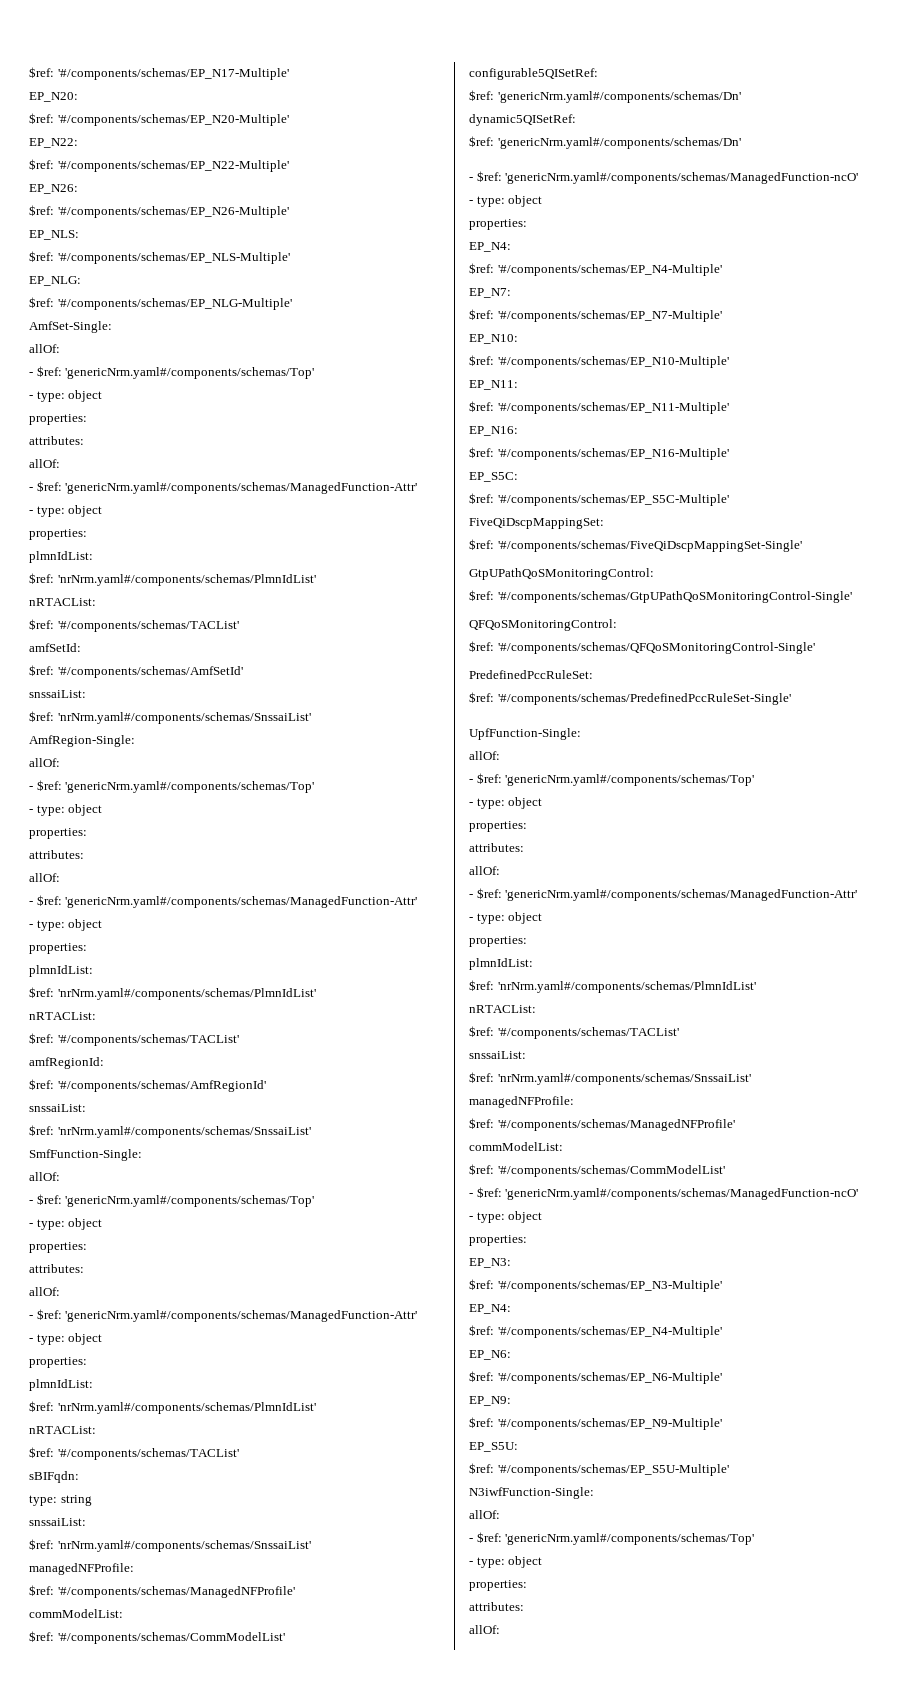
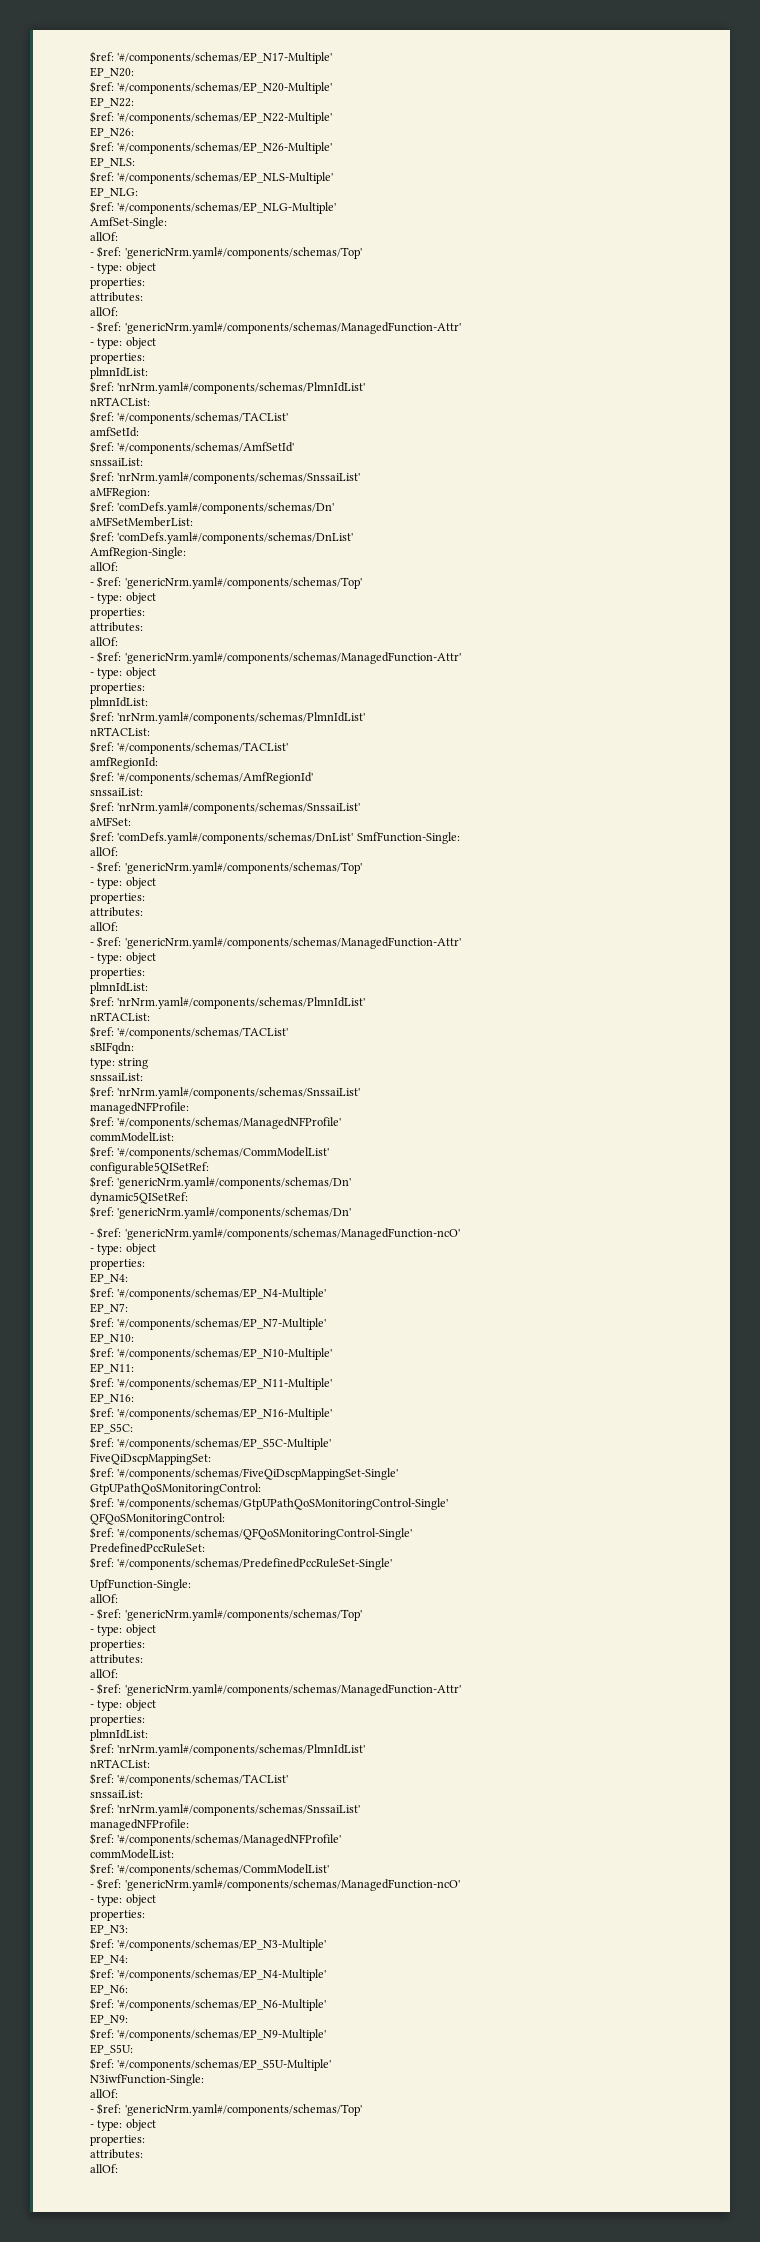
(311, 718) none -> [90,487,150,499] [90,501,335,514] [90,517,193,527] [90,531,354,544] // aMFRegion: // $ref: 'comDefs.yaml#/components/schemas/Dn' // aMFSetMemberList: // $ref: 'comDefs.yaml#/components/schemas/DnList'
(311, 1132) none -> [90,817,131,826] [90,831,354,844] aMFSet: // $ref: 'comDefs.yaml#/components/schemas/DnList'

